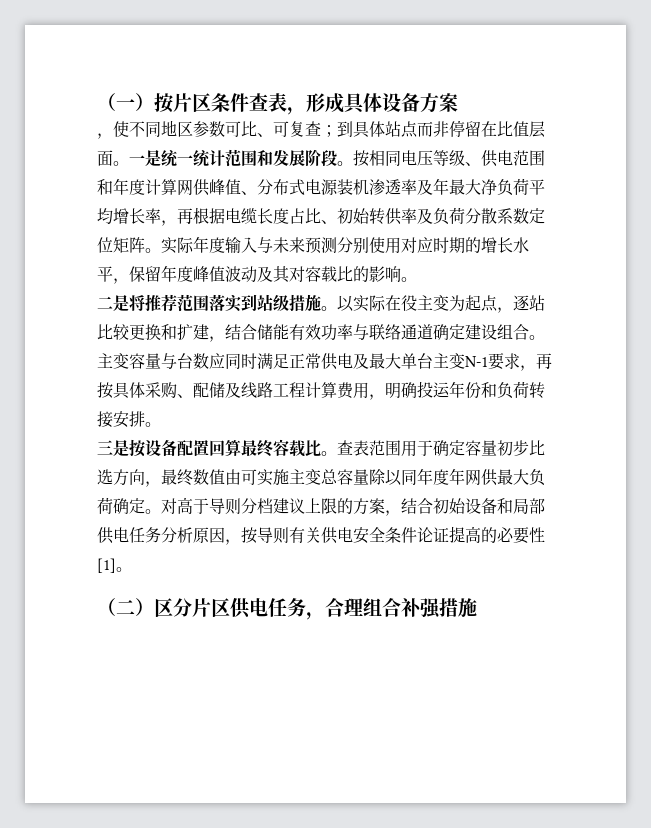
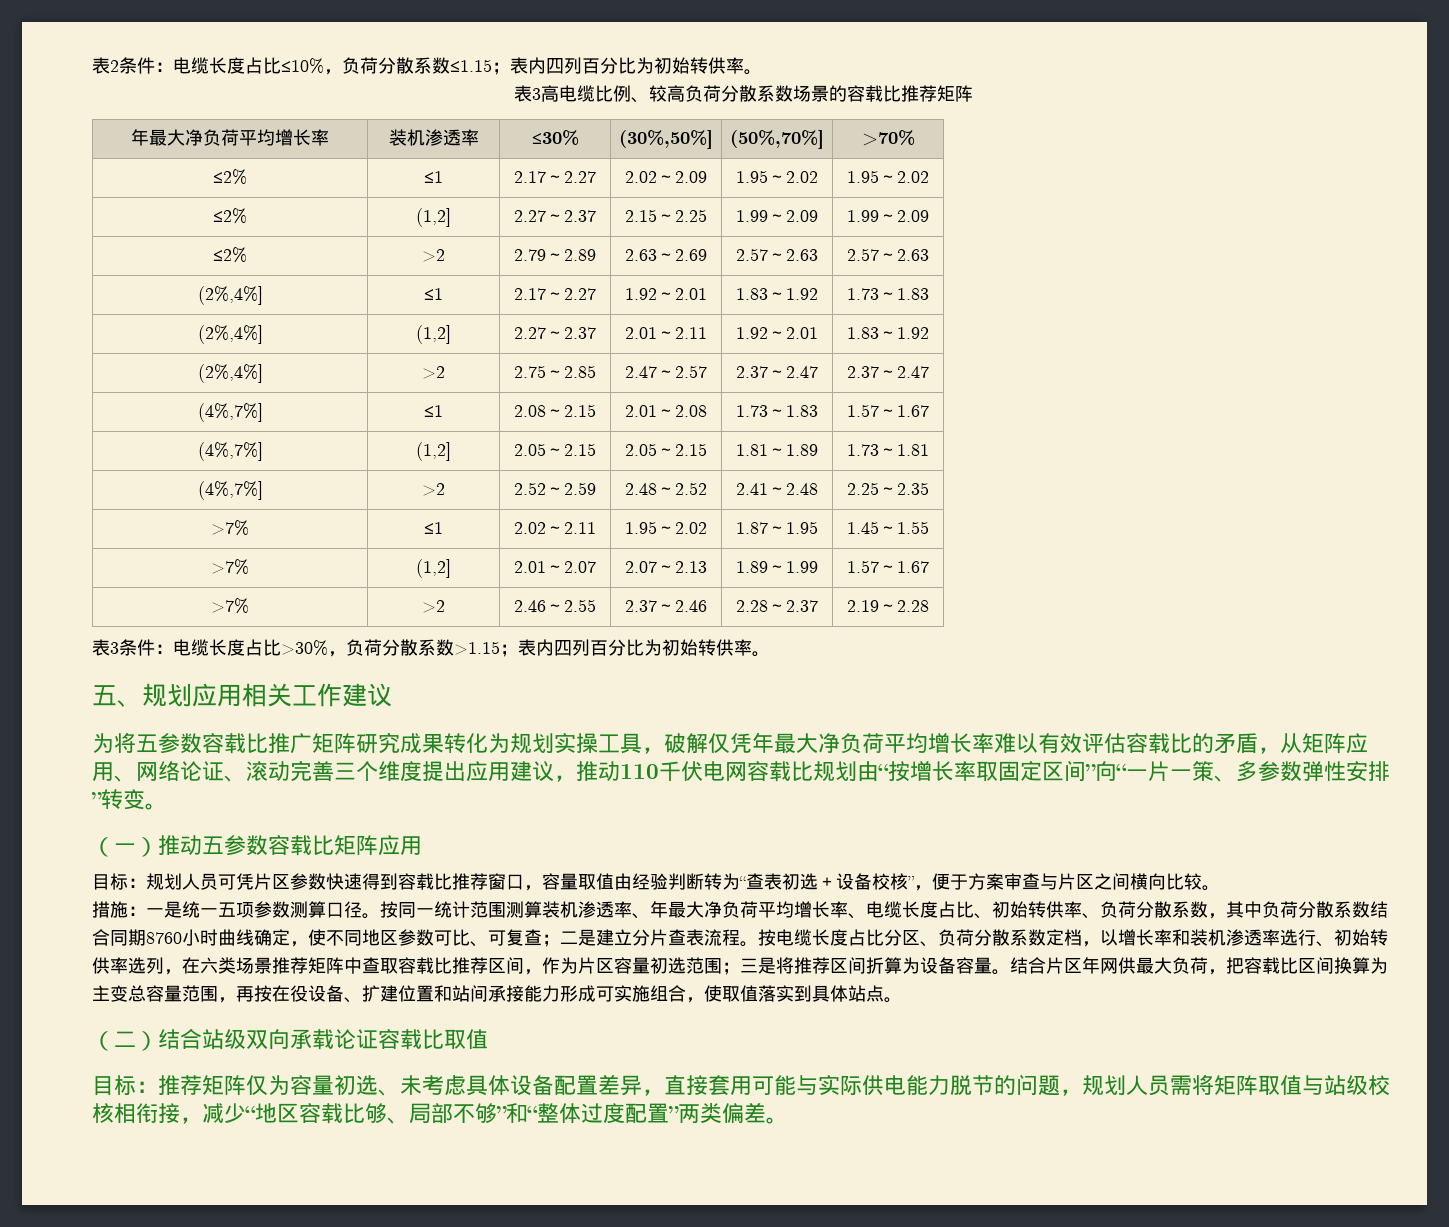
[97,93,458,115] （一）按片区条件查表，形成具体设备方案 // -> [92,57,762,75] [513,85,973,103] [131,129,329,146] [388,129,479,146] [531,130,579,145] [619,130,713,149] [730,130,824,149] [861,130,915,146] [213,169,247,185] [424,171,443,183] [514,171,596,183] [625,171,707,183] [736,170,818,183] [847,170,929,183] [213,208,247,224] [416,208,451,227] [514,210,596,222] [625,209,707,222] [736,210,818,222] [847,210,929,222] [213,247,247,263] [422,249,445,262] [514,249,596,261] [625,249,707,261] [736,248,818,261] [847,248,929,261] [197,286,263,305] [424,288,443,300] [514,288,596,300] [625,288,707,300] [736,288,818,300] [847,288,929,300] [197,325,263,344] [416,325,451,344] [514,327,596,339] [625,327,707,339] [736,327,818,339] [847,327,929,339] [197,364,263,383] [422,366,445,379] [514,365,596,378] [625,365,707,378] [736,366,818,378] [847,366,929,378] [197,403,263,422] [424,405,443,417] [514,404,596,417] [625,405,707,417] [736,405,818,417] [847,404,929,417] [197,442,263,461] [416,442,451,461] [514,443,596,456] [625,443,707,456] [736,444,818,456] [847,444,929,456] [197,481,263,500] [422,483,445,496] [514,482,596,495] [625,482,707,495] [736,483,818,495] [847,482,929,495] [211,520,249,536] [424,522,443,534] [514,522,596,534] [625,521,707,534] [736,521,818,534] [847,521,929,534] [211,559,249,575] [416,559,451,578] [514,561,596,573] [625,561,707,573] [736,561,818,573] [847,560,929,573] [211,598,249,614] [422,600,445,613] [514,599,596,612] [625,600,707,612] [736,600,818,612] [847,600,929,612] [92,639,770,657] [92,683,392,707] [92,732,1368,754] [92,760,1390,782] [91,789,167,810] [92,835,422,857] [92,873,1220,891] [92,901,1388,919] [92,929,290,946] 表2条件：电缆长度占比≤10%，负荷分散系数≤1.15；表内四列百分比为初始转供率。 // 表3高电缆比例、较高负荷分散系数场景的容载比推荐矩阵 // 年最大净负荷平均增长率 | 装机渗透率 | ≤30% | (30%,50%] | (50%,70%] | >70% // ≤2% | ≤1 | 2.17～2.27 | 2.02～2.09 | 1.95～2.02 | 1.95～2.02 // ≤2% | (1,2] | 2.27～2.37 | 2.15～2.25 | 1.99～2.09 | 1.99～2.09 // ≤2% | >2 | 2.79～2.89 | 2.63～2.69 | 2.57～2.63 | 2.57～2.63 // (2%,4%] | ≤1 | 2.17～2.27 | 1.92～2.01 | 1.83～1.92 | 1.73～1.83 // (2%,4%] | (1,2] | 2.27～2.37 | 2.01～2.11 | 1.92～2.01 | 1.83～1.92 // (2%,4%] | >2 | 2.75～2.85 | 2.47～2.57 | 2.37～2.47 | 2.37～2.47 // (4%,7%] | ≤1 | 2.08～2.15 | 2.01～2.08 | 1.73～1.83 | 1.57～1.67 // (4%,7%] | (1,2] | 2.05～2.15 | 2.05～2.15 | 1.81～1.89 | 1.73～1.81 // (4%,7%] | >2 | 2.52～2.59 | 2.48～2.52 | 2.41～2.48 | 2.25～2.35 // >7% | ≤1 | 2.02～2.11 | 1.95～2.02 | 1.87～1.95 | 1.45～1.55 // >7% | (1,2] | 2.01～2.07 | 2.07～2.13 | 1.89～1.99 | 1.57～1.67 // >7% | >2 | 2.46～2.55 | 2.37～2.46 | 2.28～2.37 | 2.19～2.28 // 表3条件：电缆长度占比>30%，负荷分散系数>1.15；表内四列百分比为初始转供率。 // 五、规划应用相关工作建议 // 为将五参数容载比推广矩阵研究成果转化为规划实操工具，破解仅凭年最大净负荷平均增长率难以有效评估容载比的矛盾，从矩阵应用、网络论证、滚动完善三个维度提出应用建议，推动110千伏电网容载比规划由“按增长率取固定区间”向“一片一策、多参数弹性安排”转变。 // （一）推动五参数容载比矩阵应用 // 目标：规划人员可凭片区参数快速得到容载比推荐窗口，容量取值由经验判断转为“查表初选＋设备校核”，便于方案审查与片区之间横向比较。 // 措施：一是统一五项参数测算口径。按同一统计范围测算装机渗透率、年最大净负荷平均增长率、电缆长度占比、初始转供率、负荷分散系数，其中负荷分散系数结合同期8760小时曲线确定
[337,120,545,138] [97,149,545,167] [97,178,545,196] [97,207,545,226] [97,236,529,254] [97,265,417,284] [97,294,545,313] [97,324,545,342] [97,353,552,371] [97,381,545,400] [97,411,161,428] [97,439,545,457] [97,468,545,487] [97,497,545,516] [97,526,545,545] [97,558,132,573] [97,597,477,620] 到具体站点而非停留在比值层面。一是统一统计范围和发展阶段。按相同电压等级、供电范围和年度计算网供峰值、分布式电源装机渗透率及年最大净负荷平均增长率，再根据电缆长度占比、初始转供率及负荷分散系数定位矩阵。实际年度输入与未来预测分别使用对应时期的增长水平，保留年度峰值波动及其对容载比的影响。 // 二是将推荐范围落实到站级措施。以实际在役主变为起点，逐站比较更换和扩建，结合储能有效功率与联络通道确定建设组合。主变容量与台数应同时满足正常供电及最大单台主变N-1要求，再按具体采购、配储及线路工程计算费用，明确投运年份和负荷转接安排。 // 三是按设备配置回算最终容载比。查表范围用于确定容量初步比选方向，最终数值由可实施主变总容量除以同年度年网供最大负荷确定。对高于导则分档建议上限的方案，结合初始设备和局部供电任务分析原因，按导则有关供电安全条件论证提高的必要性[1]。 // （二）区分片区供电任务，合理组合补强措施 -> [560,929,1388,947] [92,957,1388,975] [92,985,902,1003] [92,1028,488,1051] [92,1074,1390,1096] [92,1102,788,1124] 二是建立分片查表流程。按电缆长度占比分区、负荷分散系数定档，以增长率和装机渗透率选行、初始转供率选列，在六类场景推荐矩阵中查取容载比推荐区间，作为片区容量初选范围；三是将推荐区间折算为设备容量。结合片区年网供最大负荷，把容载比区间换算为主变总容量范围，再按在役设备、扩建位置和站间承接能力形成可实施组合，使取值落实到具体站点。 // （二）结合站级双向承载论证容载比取值 // 目标：推荐矩阵仅为容量初选、未考虑具体设备配置差异，直接套用可能与实际供电能力脱节的问题，规划人员需将矩阵取值与站级校核相衔接，减少“地区容载比够、局部不够”和“整体过度配置”两类偏差。

